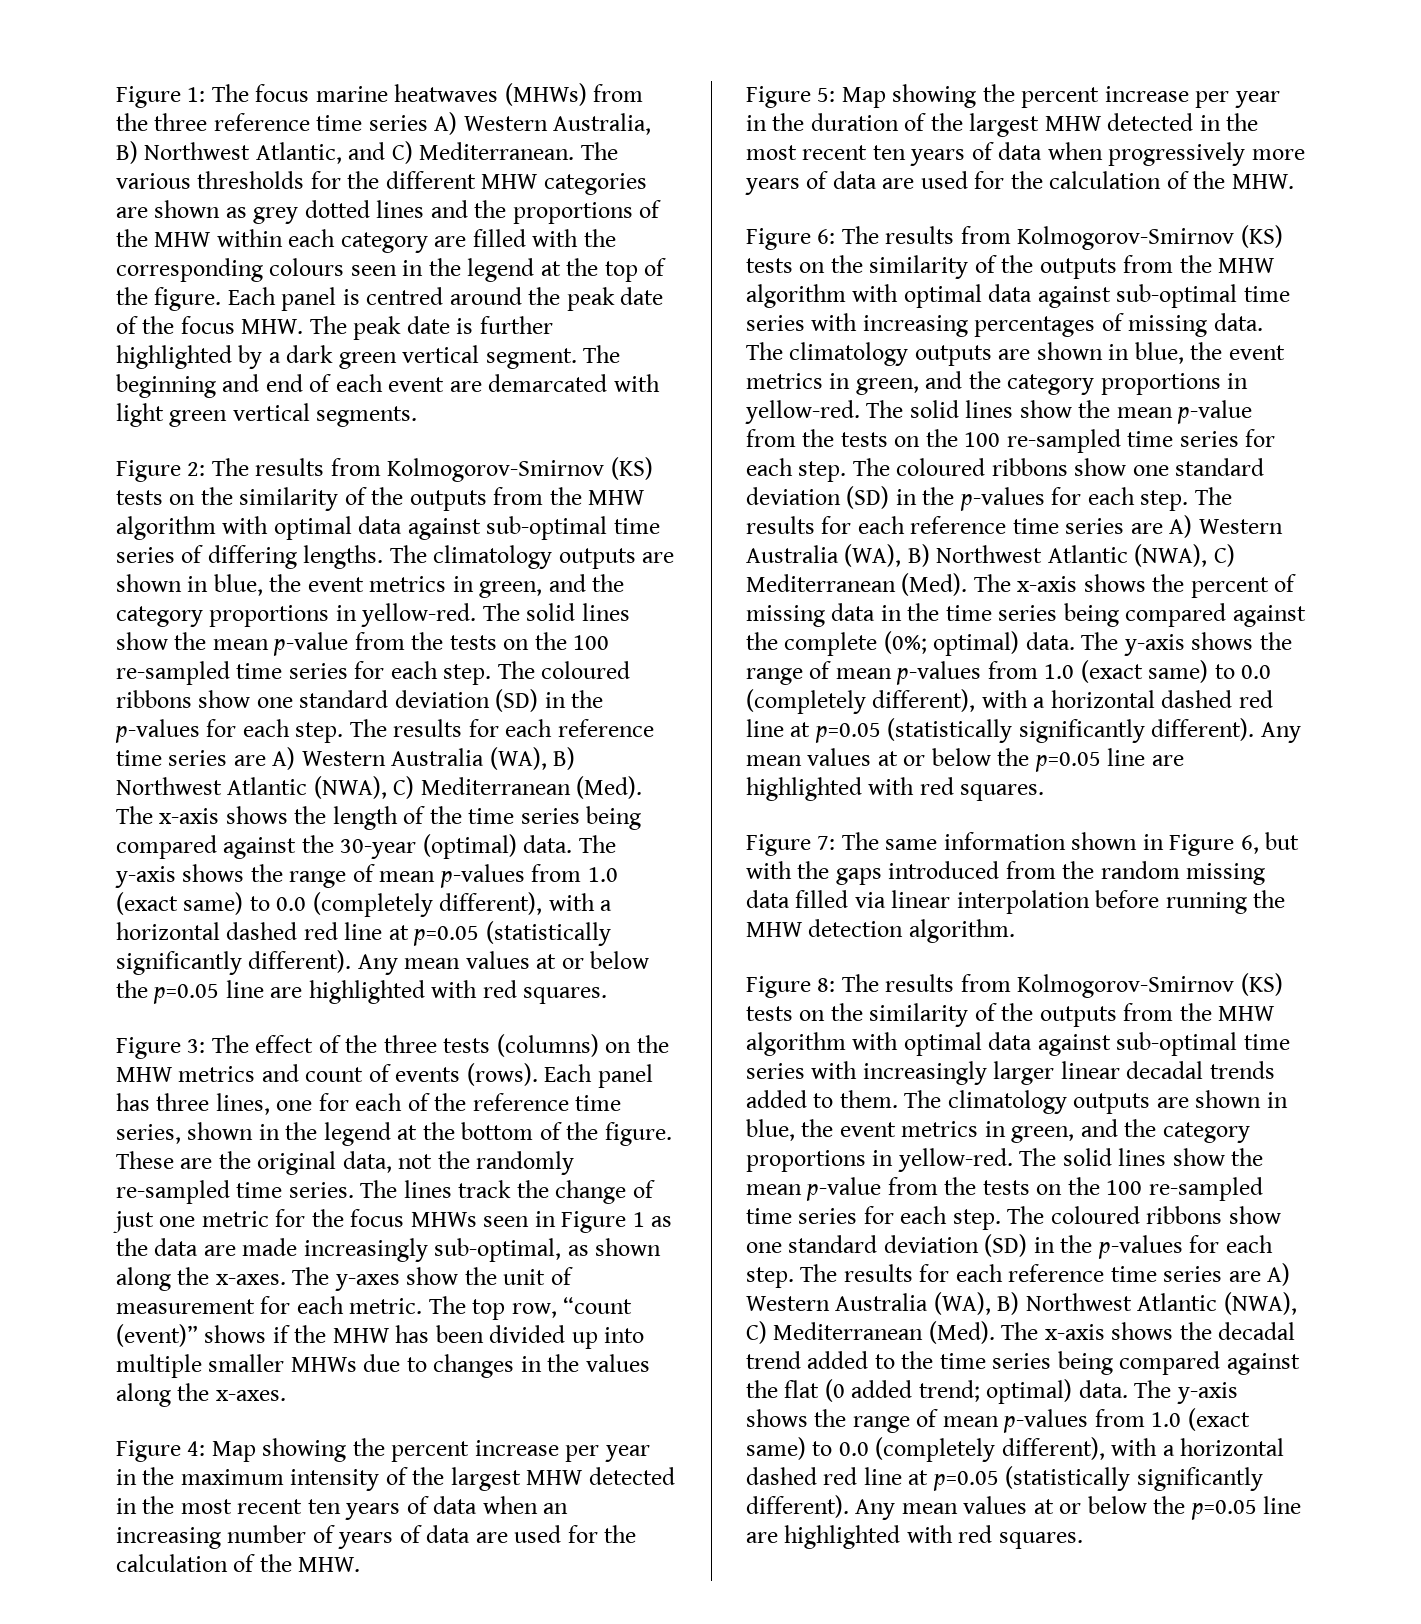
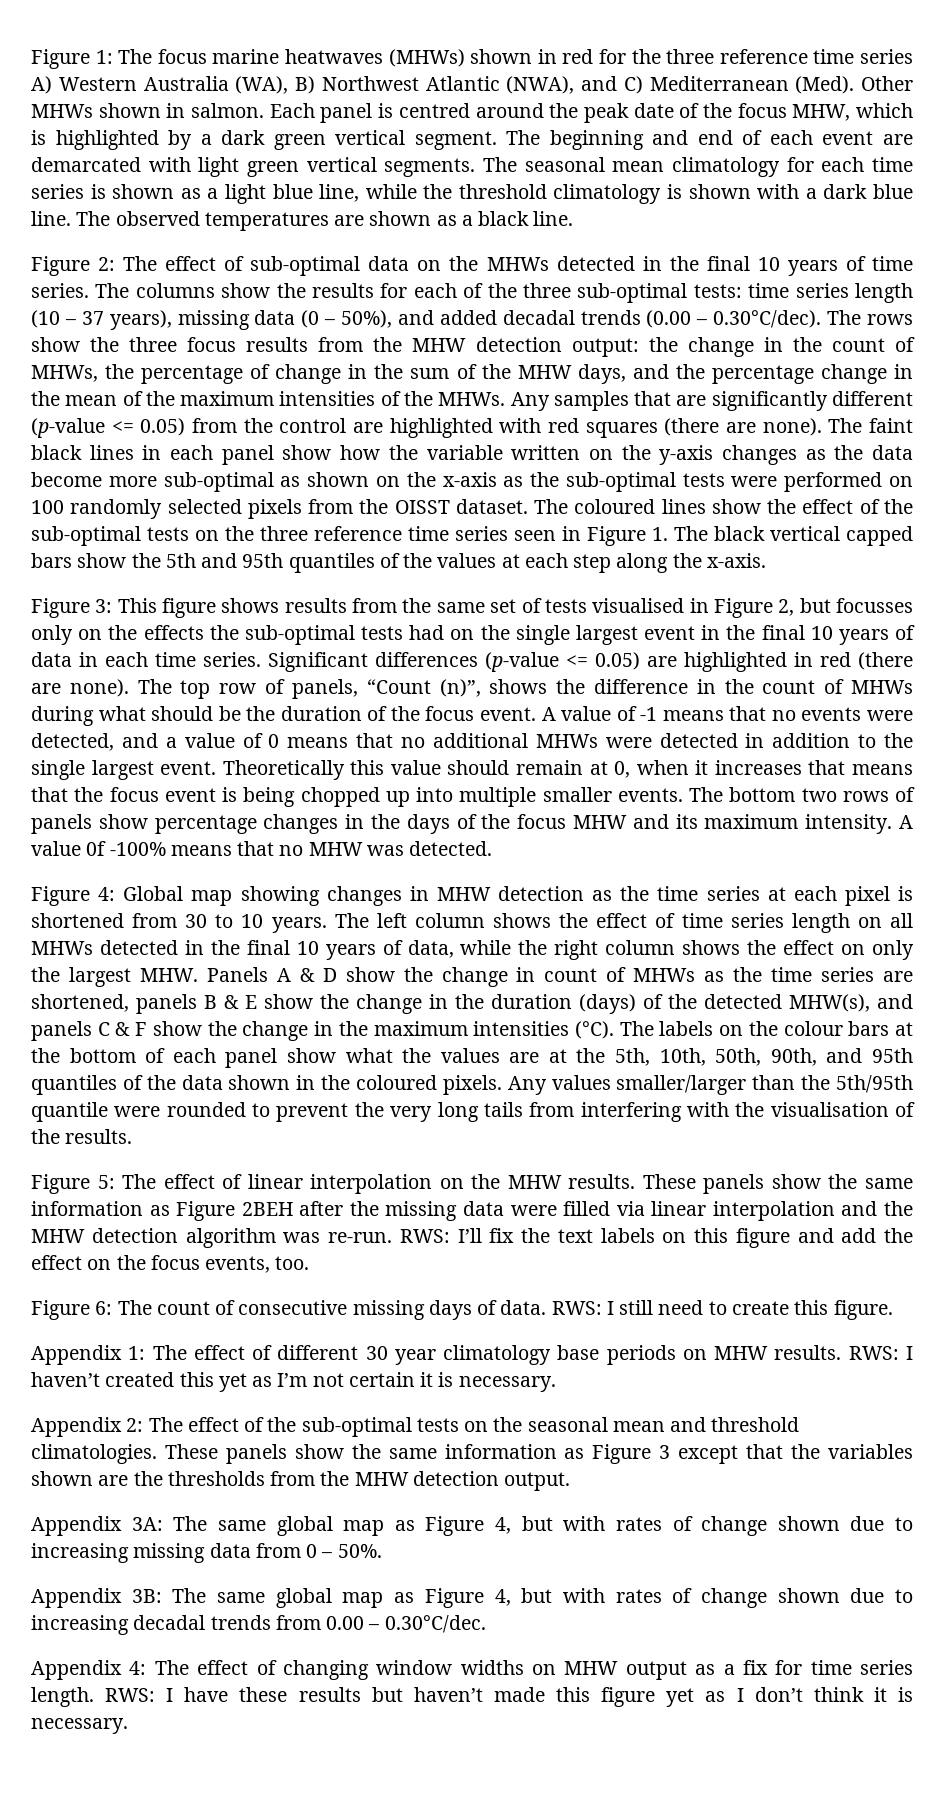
[593,84,644,102] from -> [470,49,627,64] shown in red for
[553,113,652,135] [116,141,618,164] [116,171,647,195] [116,200,662,224] [116,229,616,253] [116,258,667,282] [116,287,222,311] Australia, B) Northwest Atlantic, and C) Mediterranean. The various thresholds for the different MHW categories are shown as grey dotted lines and the proportions of the MHW within each category are filled with the corresponding colours seen in the legend at the top of the figure. -> [143,76,913,94] [31,103,265,118] Australia (WA), B) Northwest Atlantic (NWA), and C) Mediterranean (Med). Other MHWs shown in salmon.
[241,316,553,340] MHW. The peak date is further -> [792,103,913,121] [31,130,46,145] MHW, which is
[116,457,653,482] [116,487,646,511] [116,516,660,540] [116,545,675,569] [116,574,625,598] [116,603,630,627] [116,632,610,656] [116,661,631,685] [116,689,604,712] [115,719,654,743] [116,747,576,770] [116,776,643,799] [116,806,642,830] [116,834,616,859] [115,864,618,888] [116,892,613,917] [116,921,611,946] [116,950,650,975] [116,980,608,1004] [116,1034,669,1059] [116,1063,653,1088] [116,1093,622,1115] [116,1122,672,1146] [116,1151,575,1175] [116,1180,655,1204] [113,1209,673,1233] [116,1238,662,1262] [116,1267,573,1291] [116,1296,633,1320] [116,1324,645,1349] [116,1354,650,1378] [116,1383,286,1407] [116,1438,650,1462] [116,1467,675,1491] [116,1496,569,1520] [116,1525,637,1549] [116,1554,361,1572] [746,84,1280,108] [746,113,1259,137] [746,142,1305,166] [745,171,1294,195] [746,225,1283,250] [746,255,1276,279] [746,284,1290,308] [746,313,1263,337] [746,342,1285,366] [746,371,1249,395] [745,400,1253,424] [746,429,1276,453] [746,458,1265,482] [746,486,1232,511] [746,515,1283,538] [746,544,1235,567] [746,573,1297,598] [746,603,1306,627] [746,631,1292,656] [746,660,1272,685] [746,689,1273,714] [746,718,1301,743] [746,748,1184,772] [746,777,1045,801] [746,832,1300,856] [746,861,1266,885] [746,890,1286,914] [746,919,1015,943] [746,973,1283,998] [746,1003,1276,1027] [746,1032,1290,1056] [746,1061,1275,1085] [746,1090,1288,1114] [746,1119,1250,1143] [746,1148,1264,1172] [746,1177,1263,1201] [746,1206,1281,1230] [746,1234,1273,1259] [746,1263,1291,1288] [746,1292,1297,1315] [746,1321,1296,1344] [746,1351,1300,1375] [746,1379,1238,1404] [746,1408,1250,1433] [746,1437,1285,1462] [746,1466,1263,1491] [746,1495,1302,1520] [746,1525,1083,1549] // Figure 2: The results from Kolmogorov-Smirnov (KS) tests on the similarity of the outputs from the MHW algorithm with optimal data against sub-optimal time series of differing lengths. The climatology outputs are shown in blue, the event metrics in green, and the category proportions in yellow-red. The solid lines show the mean p-value from the tests on the 100 re-sampled time series for each step. The coloured ribbons show one standard deviation (SD) in the p-values for each step. The results for each reference time series are A) Western Australia (WA), B) Northwest Atlantic (NWA), C) Mediterranean (Med). The x-axis shows the length of the time series being compared against the 30-year (optimal) data. The y-axis shows the range of mean p-values from 1.0 (exact same) to 0.0 (completely different), with a horizontal dashed red line at p=0.05 (statistically significantly different). Any mean values at or below the p=0.05 line are highlighted with red squares. // Figure 3: The effect of the three tests (columns) on the MHW metrics and count of events (rows). Each panel has three lines, one for each of the reference time series, shown in the legend at the bottom of the figure. These are the original data, not the randomly re-sampled time series. The lines track the change of just one metric for the focus MHWs seen in Figure 1 as the data are made increasingly sub-optimal, as shown along the x-axes. The y-axes show the unit of measurement for each metric. The top row, “count (event)” shows if the MHW has been divided up into multiple smaller MHWs due to changes in the values along the x-axes. // Figure 4: Map showing the percent increase per year in the maximum intensity of the largest MHW detected in the most recent ten years of data when an increasing number of years of data are used for the calculation of the MHW. // Figure 5: Map showing the percent increase per year in the duration of the largest MHW detected in the most recent ten years of data when progressively more years of data are used for the calculation of the MHW. // Figure 6: The results from Kolmogorov-Smirnov (KS) tests on the similarity of the outputs from the MHW algorithm with optimal data against sub-optimal time series with increasing percentages of missing data. The climatology outputs are shown in blue, the event metrics in green, and the category proportions in yellow-red. The solid lines show the mean p-value from the tests on the 100 re-sampled time series for each step. The coloured ribbons show one standard deviation (SD) in the p-values for each step. The results for each reference time series are A) Western Australia (WA), B) Northwest Atlantic (NWA), C) Mediterranean (Med). The x-axis shows the percent of missing data in the time series being compared against the complete (0%; optimal) data. The y-axis shows the range of mean p-values from 1.0 (exact same) to 0.0 (completely different), with a horizontal dashed red line at p=0.05 (statistically significantly different). Any mean values at or below the p=0.05 line are highlighted with red squares. // Figure 7: The same information shown in Figure 6, but with the gaps introduced from the random missing data filled via linear interpolation before running the MHW detection algorithm. // Figure 8: The results from Kolmogorov-Smirnov (KS) tests on the similarity of the outputs from the MHW algorithm with optimal data against sub-optimal time series with increasingly larger linear decadal trends added to them. The climatology outputs are shown in blue, the event metrics in green, and the category proportions in yellow-red. The solid lines show the mean p-value from the tests on the 100 re-sampled time series for each step. The coloured ribbons show one standard deviation (SD) in the p-values for each step. The results for each reference time series are A) Western Australia (WA), B) Northwest Atlantic (NWA), C) Mediterranean (Med). The x-axis shows the decadal trend added to the time series being compared against the flat (0 added trend; optimal) data. The y-axis shows the range of mean p-values from 1.0 (exact same) to 0.0 (completely different), with a horizontal dashed red line at p=0.05 (statistically significantly different). Any mean values at or below the p=0.05 line are highlighted with red squares. -> [483,157,913,177] [31,184,914,204] [31,211,574,231] [31,256,913,276] [31,283,913,303] [31,310,913,330] [31,337,916,357] [31,364,913,384] [31,391,914,411] [31,418,913,438] [31,445,913,465] [31,472,914,492] [31,499,913,519] [31,526,913,546] [31,553,766,573] [31,598,914,618] [31,625,915,645] [31,652,913,672] [31,679,913,699] [31,706,913,726] [31,733,913,751] [31,760,913,780] [31,787,915,807] [31,814,913,834] [31,841,493,856] [31,886,913,906] [31,913,914,933] [31,940,915,960] [31,967,914,987] [31,994,913,1014] [31,1021,913,1041] [31,1048,914,1068] [31,1075,913,1095] [31,1102,915,1122] [31,1129,133,1144] [31,1174,913,1194] [31,1201,913,1221] [31,1228,913,1248] [31,1255,310,1273] [31,1300,893,1320] [31,1345,913,1365] [31,1372,556,1392] [31,1417,800,1437] [31,1444,913,1464] [31,1471,571,1491] [31,1516,913,1536] [31,1543,382,1563] [31,1588,913,1608] [31,1615,486,1635] [31,1660,913,1680] [31,1687,914,1707] [31,1718,128,1734] The seasonal mean climatology for each time series is shown as a light blue line, while the threshold climatology is shown with a dark blue line. The observed temperatures are shown as a black line. // Figure 2: The effect of sub-optimal data on the MHWs detected in the final 10 years of time series. The columns show the results for each of the three sub-optimal tests: time series length (10 – 37 years), missing data (0 – 50%), and added decadal trends (0.00 – 0.30°C/dec). The rows show the three focus results from the MHW detection output: the change in the count of MHWs, the percentage of change in the sum of the MHW days, and the percentage change in the mean of the maximum intensities of the MHWs. Any samples that are significantly different (p-value <= 0.05) from the control are highlighted with red squares (there are none). The faint black lines in each panel show how the variable written on the y-axis changes as the data become more sub-optimal as shown on the x-axis as the sub-optimal tests were performed on 100 randomly selected pixels from the OISST dataset. The coloured lines show the effect of the sub-optimal tests on the three reference time series seen in Figure 1. The black vertical capped bars show the 5th and 95th quantiles of the values at each step along the x-axis. // Figure 3: This figure shows results from the same set of tests visualised in Figure 2, but focusses only on the effects the sub-optimal tests had on the single largest event in the final 10 years of data in each time series. Significant differences (p-value <= 0.05) are highlighted in red (there are none). The top row of panels, “Count (n)”, shows the difference in the count of MHWs during what should be the duration of the focus event. A value of -1 means that no events were detected, and a value of 0 means that no additional MHWs were detected in addition to the single largest event. Theoretically this value should remain at 0, when it increases that means that the focus event is being chopped up into multiple smaller events. The bottom two rows of panels show percentage changes in the days of the focus MHW and its maximum intensity. A value 0f -100% means that no MHW was detected. // Figure 4: Global map showing changes in MHW detection as the time series at each pixel is shortened from 30 to 10 years. The left column shows the effect of time series length on all MHWs detected in the final 10 years of data, while the right column shows the effect on only the largest MHW. Panels A & D show the change in count of MHWs as the time series are shortened, panels B & E show the change in the duration (days) of the detected MHW(s), and panels C & F show the change in the maximum intensities (°C). The labels on the colour bars at the bottom of each panel show what the values are at the 5th, 10th, 50th, 90th, and 95th quantiles of the data shown in the coloured pixels. Any values smaller/larger than the 5th/95th quantile were rounded to prevent the very long tails from interfering with the visualisation of the results. // Figure 5: The effect of linear interpolation on the MHW results. These panels show the same information as Figure 2BEH after the missing data were filled via linear interpolation and the MHW detection algorithm was re-run. RWS: I’ll fix the text labels on this figure and add the effect on the focus events, too. // Figure 6: The count of consecutive missing days of data. RWS: I still need to create this figure. // Appendix 1: The effect of different 30 year climatology base periods on MHW results. RWS: I haven’t created this yet as I’m not certain it is necessary. // Appendix 2: The effect of the sub-optimal tests on the seasonal mean and threshold climatologies. These panels show the same information as Figure 3 except that the variables shown are the thresholds from the MHW detection output. // Appendix 3A: The same global map as Figure 4, but with rates of change shown due to increasing missing data from 0 – 50%. // Appendix 3B: The same global map as Figure 4, but with rates of change shown due to increasing decadal trends from 0.00 – 0.30°C/dec. // Appendix 4: The effect of changing window widths on MHW output as a fix for time series length. RWS: I have these results but haven’t made this figure yet as I don’t think it is necessary.

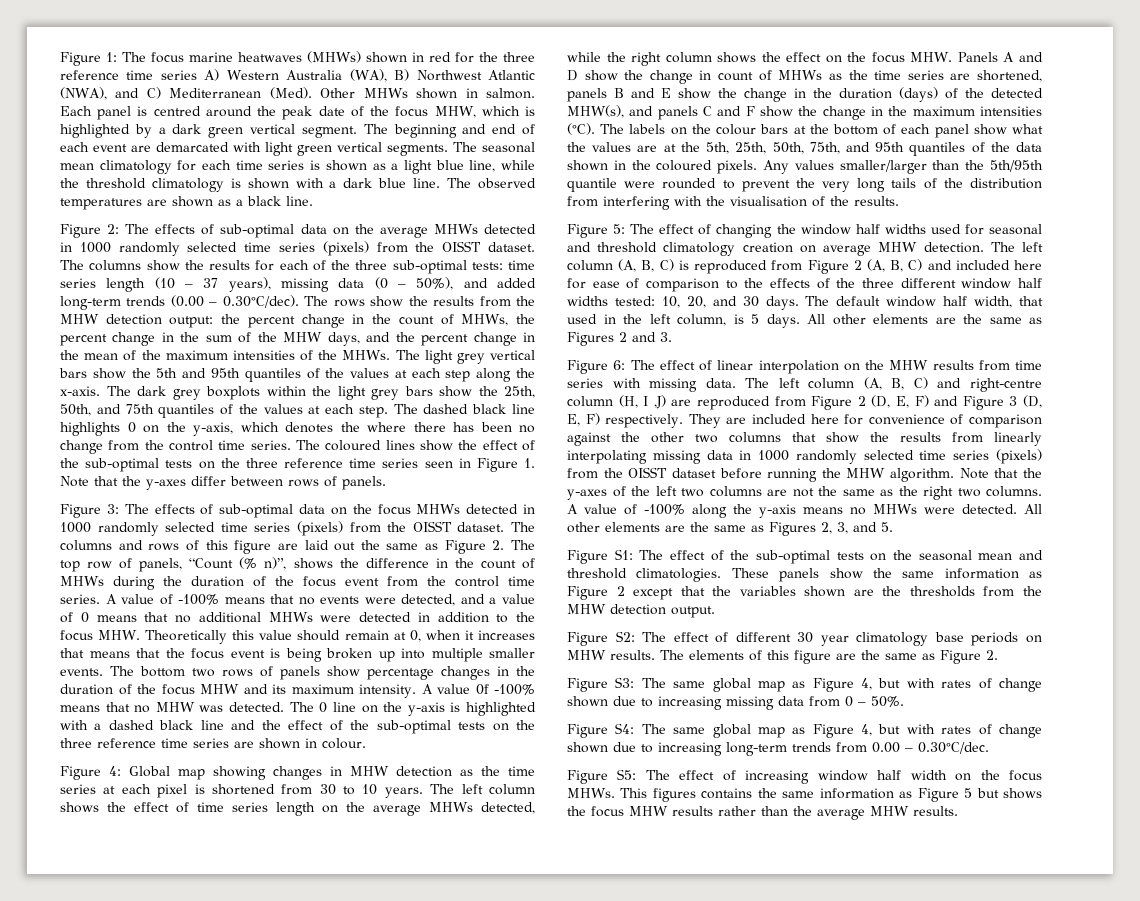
[165,256,913,276] [31,283,89,298] effect of sub-optimal data on the MHWs detected in the final 10 years of time series. -> [155,224,536,238] [60,241,535,256] effects of sub-optimal data on the average MHWs detected in 1000 randomly selected time series (pixels) from the OISST dataset.
[502,310,575,325] decadal -> [60,296,121,310] long-term
[129,337,237,352] three focus -> (428, 301) none
(678, 344) none -> [247,316,295,328] percent
[141,364,271,384] percentage of -> [60,334,107,346] percent
[711,365,814,384] percentage -> [421,334,469,346] percent
[510,391,914,411] [31,418,913,438] [31,445,913,465] [31,472,914,492] [31,499,528,519] Any samples that are significantly different (p-value <= 0.05) from the control are highlighted with red squares (there are none). The faint black lines in each panel show how the variable written on the y-axis changes as the data become more sub-optimal as shown on the x-axis as the sub-optimal tests were performed on 100 randomly selected pixels from the OISST dataset. -> [395,350,536,364] [59,368,535,382] [60,386,535,400] [60,404,535,418] [60,422,535,436] [60,440,291,454] The light grey vertical bars show the 5th and 95th quantiles of the values at each step along the x-axis. The dark grey boxplots within the light grey bars show the 25th, 50th, and 75th quantiles of the values at each step. The dashed black line highlights 0 on the y-axis, which denotes the where there has been no change from the control time series.
[674,526,913,546] [31,553,766,573] [31,598,914,618] [31,625,915,645] [31,652,913,672] [31,679,129,697] The black vertical capped bars show the 5th and 95th quantiles of the values at each step along the x-axis. // Figure 3: This figure shows results from the same set of tests visualised in Figure 2, but focusses only on the effects the sub-optimal tests had on the single largest event in the final 10 years of data in each time series. Significant differences (p-value <= 0.05) are highlighted in red (there are none). -> [60,476,386,490] [60,504,535,518] [60,521,536,536] [60,540,505,554] Note that the y-axes differ between rows of panels. // Figure 3: The effects of sub-optimal data on the focus MHWs detected in 1000 randomly selected time series (pixels) from the OISST dataset. The columns and rows of this figure are laid out the same as Figure 2.
[439,679,481,697] (n)”, -> [239,557,287,570] (% n)”,
[98,706,658,721] what should be the duration of the focus event. A value of -1 -> [163,576,535,587] [60,594,220,605] the duration of the focus event from the control time series. A value of -100%
[31,760,217,780] single largest event. -> [60,630,141,641] focus MHW.
[300,787,380,807] chopped -> [326,648,372,659] broken
[406,814,450,834] days -> [60,684,113,695] duration
(493, 848) none -> [289,702,537,716] [60,720,535,734] [60,738,366,749] The 0 line on the y-axis is highlighted with a dashed black line and the effect of the sub-optimal tests on the three reference time series are shown in colour.
[890,913,914,928] [31,940,454,960] all MHWs detected in the final 10 years of data, -> [346,802,535,816] the average MHWs detected,
[872,940,915,960] [31,967,131,987] only the largest -> [847,52,905,63] the focus
[299,968,315,982] & -> [1019,52,1043,62] and
[224,995,239,1009] & -> [631,88,655,98] and
[115,1022,131,1036] & -> [717,106,742,116] and
[659,1048,817,1066] 10th, 50th, 90th, -> [735,142,840,154] 25th, 50th, 75th,
(523, 1109) none -> [923,178,1042,189] of the distribution
(243, 1181) none -> [716,224,1042,238] [567,242,1043,256] [567,259,1042,274] [567,278,1042,292] [567,296,1043,310] [567,314,1042,328] [567,332,672,346] [567,360,712,374] changing the window half widths used for seasonal and threshold climatology creation on average MHW detection. The left column (A, B, C) is reproduced from Figure 2 (A, B, C) and included here for ease of comparison to the effects of the three different window half widths tested: 10, 20, and 30 days. The default window half width, that used in the left column, is 5 days. All other elements are the same as Figures 2 and 3. // Figure 6: The effect of
[568,1174,913,1194] [31,1201,913,1221] [31,1228,913,1248] [31,1255,310,1273] [31,1300,893,1320] [31,1345,913,1365] [31,1372,556,1392] [31,1417,144,1437] results. These panels show the same information as Figure 2BEH after the missing data were filled via linear interpolation and the MHW detection algorithm was re-run. RWS: I’ll fix the text labels on this figure and add the effect on the focus events, too. // Figure 6: The count of consecutive missing days of data. RWS: I still need to create this figure. // Appendix 1: The effect of different 30 year climatology base periods on MHW results. RWS: I haven’t created this yet as I’m not certain it is necessary. // Appendix 2: -> [932,360,1042,371] [567,377,1042,392] [567,395,1042,410] [567,413,1042,428] [567,432,1042,446] [567,449,1042,464] [567,467,1042,482] [567,486,1042,500] [567,504,1042,518] [567,522,893,536] [567,549,633,564] results from time series with missing data. The left column (A, B, C) and right-centre column (H, I ,J) are reproduced from Figure 2 (D, E, F) and Figure 3 (D, E, F) respectively. They are included here for convenience of comparison against the other two columns that show the results from linearly interpolating missing data in 1000 randomly selected time series (pixels) from the OISST dataset before running the MHW algorithm. Note that the y-axes of the left two columns are not the same as the right two columns. A value of -100% along the y-axis means no MHWs were detected. All other elements are the same as Figures 2, 3, and 5. // Figure S1:
[659,1445,671,1459] 3 -> [616,586,625,596] 2
[31,1516,163,1536] Appendix 3A: -> [567,631,1042,646] [567,650,998,664] [567,677,635,692] Figure S2: The effect of different 30 year climatology base periods on MHW results. The elements of this figure are the same as Figure 2. // Figure S3:
[31,1588,162,1608] Appendix 3B: -> [567,723,635,738] Figure S4:
[133,1615,206,1630] decadal -> [726,742,787,756] long-term
[31,1660,913,1680] [31,1687,914,1707] [31,1718,128,1734] Appendix 4: The effect of changing window widths on MHW output as a fix for time series length. RWS: I have these results but haven’t made this figure yet as I don’t think it is necessary. -> [567,769,1042,784] [567,788,1042,802] [567,806,958,820] Figure S5: The effect of increasing window half width on the focus MHWs. This figures contains the same information as Figure 5 but shows the focus MHW results rather than the average MHW results.

